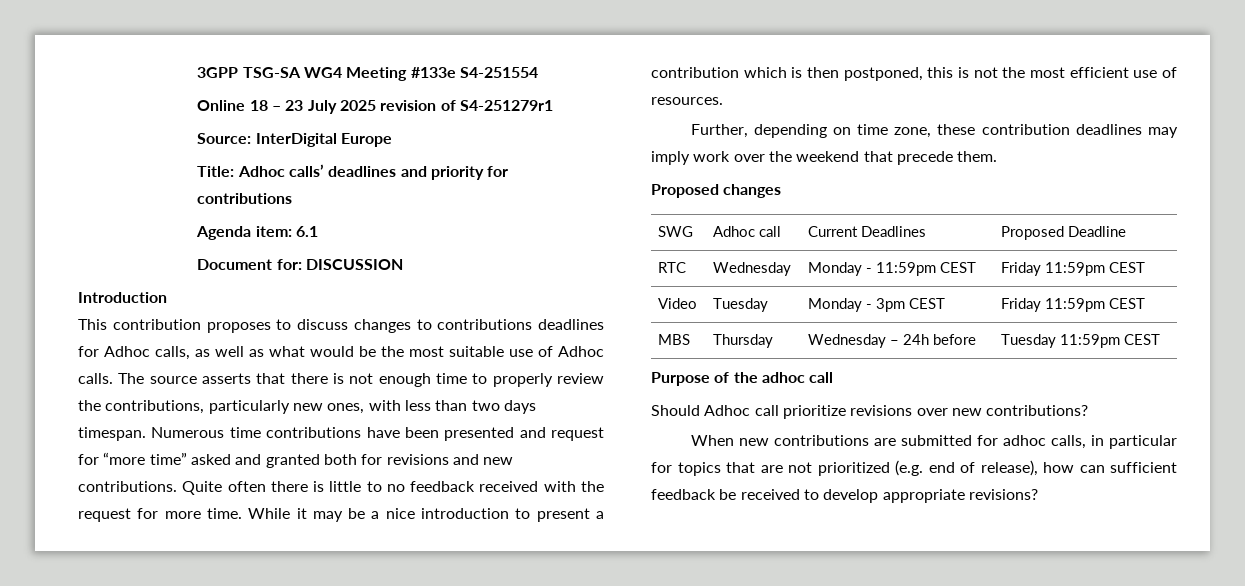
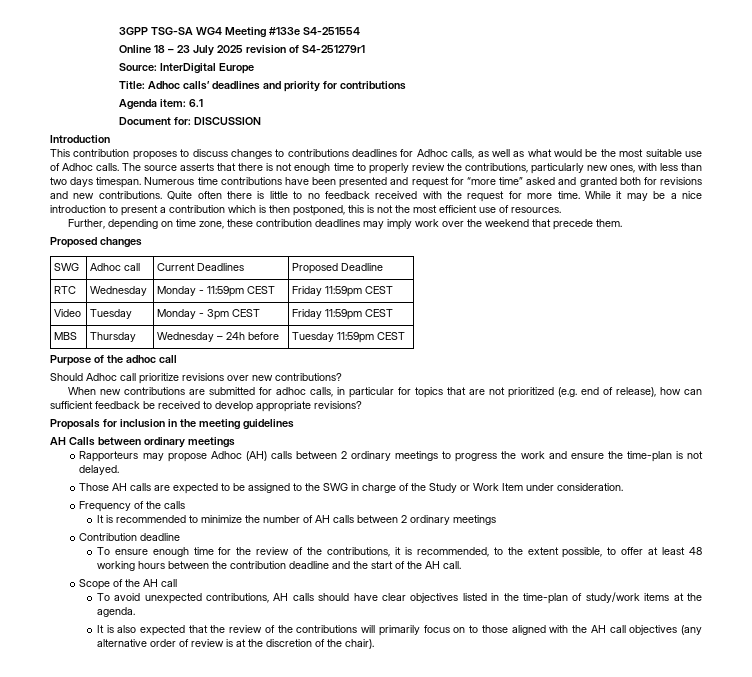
(1038, 494) none -> [50,419,294,430] [50,437,235,448] [79,451,703,462] [79,465,120,475] [79,483,624,494] [79,501,186,512] [96,515,496,525] [79,533,181,541] [96,547,702,558] [96,561,461,571] [79,579,178,590] [96,592,702,604] [96,607,135,617] [96,625,702,636] [96,639,374,649] // Proposals for inclusion in the meeting guidelines // AH Calls between ordinary meetings // Rapporteurs may propose Adhoc (AH) calls between 2 ordinary meetings to progress the work and ensure the time-plan is not delayed. // Those AH calls are expected to be assigned to the SWG in charge of the Study or Work Item under consideration. // Frequency of the calls // It is recommended to minimize the number of AH calls between 2 ordinary meetings // Contribution deadline // To ensure enough time for the review of the contributions, it is recommended, to the extent possible, to offer at least 48 working hours between the contribution deadline and the start of the AH call. // Scope of the AH call // To avoid unexpected contributions, AH calls should have clear objectives listed in the time-plan of study/work items at the agenda. // It is also expected that the review of the contributions will primarily focus on to those aligned with the AH call objectives (any alternative order of review is at the discretion of the chair).

